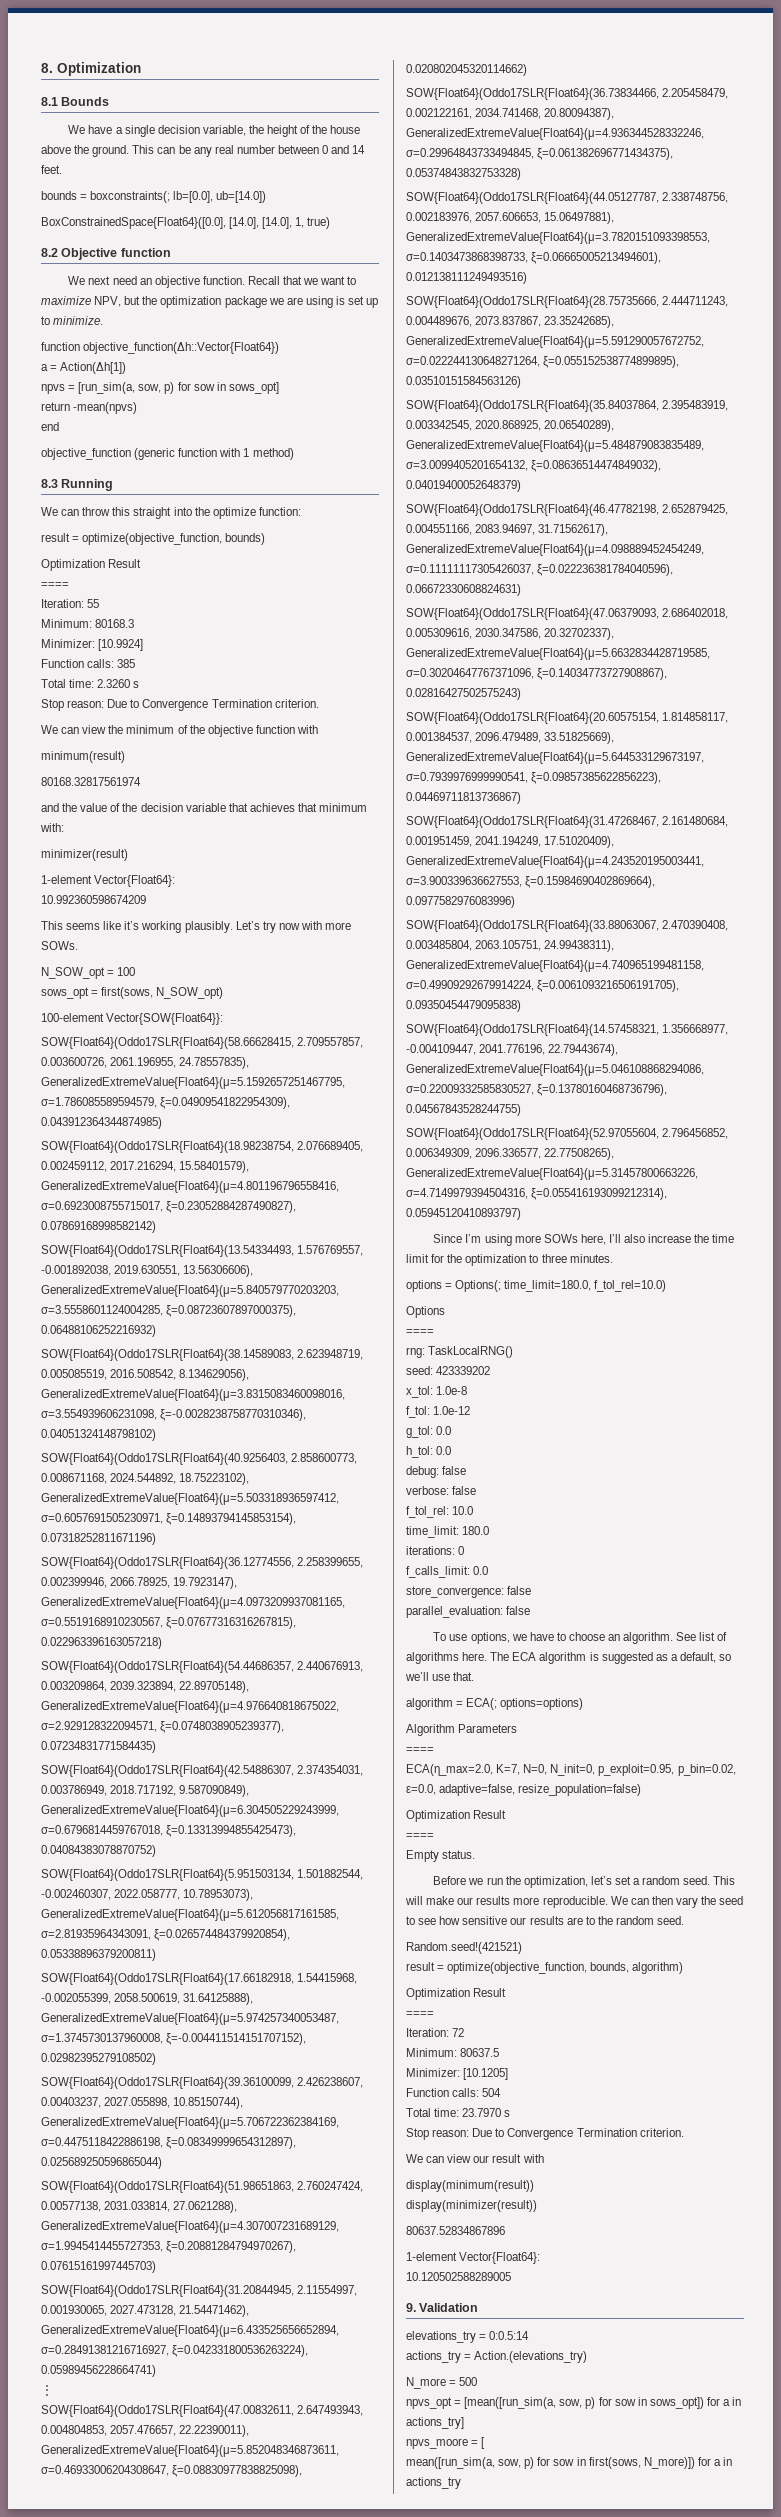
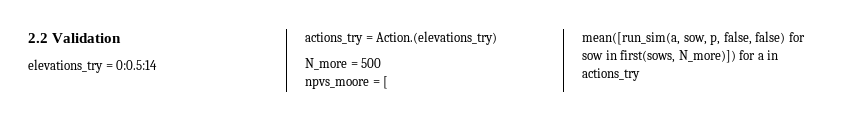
[41,62,141,76] [41,97,110,106] [68,125,361,137] [41,145,366,157] [41,165,62,174] [41,191,267,203] [41,217,331,229] [41,248,171,260] [68,276,357,288] [41,296,379,308] [41,316,104,325] [41,342,280,354] [41,362,127,374] [41,382,279,394] [41,402,138,414] [41,422,59,431] [41,448,294,460] [41,479,114,491] [41,507,301,519] [41,533,266,545] [41,559,142,571] [41,582,69,588] [41,599,100,608] [41,619,135,628] [41,639,144,651] [41,659,136,668] [41,679,140,688] [41,699,319,711] [41,725,318,737] [41,751,125,763] [41,777,141,786] [41,803,368,812] [40,823,64,832] [41,849,128,861] [41,875,176,887] [41,895,146,904] [41,921,352,933] [41,941,78,950] [41,967,136,979] [41,987,224,999] [41,1013,224,1025] [41,1037,364,1049] [41,1057,250,1069] [41,1077,345,1089] [41,1097,291,1109] [41,1117,162,1129] [41,1141,364,1153] [41,1161,250,1173] [41,1181,339,1193] [41,1201,297,1213] [41,1221,156,1233] [41,1245,364,1257] [41,1265,254,1277] [41,1285,339,1297] [41,1305,297,1317] [41,1325,156,1337] [41,1349,364,1361] [41,1369,250,1381] [41,1389,345,1401] [41,1409,307,1421] [41,1429,156,1441] [41,1453,358,1465] [41,1473,250,1485] [41,1493,339,1505] [41,1513,297,1525] [41,1533,156,1545] [41,1557,364,1569] [41,1577,238,1589] [41,1597,345,1609] [41,1617,297,1629] [41,1637,162,1649] [41,1661,364,1673] [41,1681,250,1693] [41,1701,339,1713] [41,1721,285,1733] [41,1741,156,1753] [41,1765,364,1777] [41,1785,250,1797] [41,1805,339,1817] [41,1825,297,1837] [41,1845,156,1857] [41,1869,364,1881] [41,1889,254,1901] [41,1909,339,1921] [41,1929,291,1941] [41,1949,156,1961] [41,1973,358,1985] [41,1993,254,2005] [41,2013,339,2025] [41,2033,307,2045] [41,2053,156,2065] [41,2077,364,2089] [41,2097,244,2109] [41,2117,339,2129] [41,2137,297,2149] [41,2157,162,2169] [41,2181,364,2193] [41,2201,238,2213] [41,2221,339,2233] [41,2241,297,2253] [41,2261,156,2273] [41,2285,358,2297] [41,2305,250,2317] [41,2325,339,2337] [41,2345,309,2357] [41,2365,156,2377] [41,2385,53,2396] [41,2405,364,2417] [41,2425,250,2437] [41,2445,339,2457] [41,2465,303,2477] [406,64,527,76] [406,88,729,100] [406,108,615,120] [406,128,704,140] [406,148,674,160] [406,168,521,180] [406,192,729,204] [406,212,615,224] [406,232,710,244] [406,252,662,264] [406,272,527,284] [406,296,729,308] [406,316,615,328] [406,336,704,348] [406,356,680,368] [406,376,521,388] [406,400,729,412] [406,420,615,432] [406,440,704,452] [406,460,662,472] [406,480,521,492] [406,504,729,516] [406,524,609,536] [406,544,704,556] [406,564,674,576] [406,584,521,596] [406,608,729,620] [406,628,615,640] [406,648,710,660] [406,668,668,680] [406,688,521,700] [406,712,729,724] [406,732,615,744] [406,752,704,764] [406,772,662,784] [406,792,521,804] [406,816,729,828] [406,836,615,848] [406,856,704,868] [406,876,656,888] [406,896,515,908] [406,920,729,932] [406,940,615,952] [406,960,704,972] [406,980,680,992] [406,1000,521,1012] [406,1024,729,1036] [406,1044,619,1056] [406,1064,704,1076] [406,1084,668,1096] [406,1104,521,1116] [406,1128,729,1140] [406,1148,615,1160] [406,1168,698,1180] [406,1188,668,1200] [406,1208,521,1220] [433,1234,735,1246] [406,1254,613,1266] [406,1280,667,1292] [406,1306,445,1318] [406,1329,434,1335] [406,1346,514,1358] [406,1366,491,1375] [406,1386,468,1398] [406,1406,471,1418] [406,1426,452,1438] [406,1446,452,1458] [406,1466,467,1478] [406,1486,477,1495] [406,1506,474,1518] [406,1526,490,1538] [406,1546,465,1555] [406,1566,489,1578] [406,1586,532,1598] [406,1606,531,1618] [433,1632,728,1644] [406,1652,732,1664] [405,1672,475,1681] [406,1698,584,1710] [406,1724,518,1736] [406,1747,434,1753] [406,1764,736,1776] [406,1784,642,1796] [406,1810,507,1822] [406,1833,434,1839] [406,1850,476,1862] [433,1876,736,1888] [405,1896,744,1908] [406,1916,685,1925] [406,1942,522,1954] [406,1962,684,1974] [406,1988,507,2000] [406,2011,434,2017] [406,2028,465,2037] [406,2048,500,2057] [406,2068,509,2080] [406,2088,502,2097] [406,2108,511,2117] [406,2128,684,2140] [406,2154,544,2163] [406,2180,534,2192] [406,2200,537,2212] [406,2226,505,2235] [406,2252,541,2264] [406,2272,511,2281] [406,2303,416,2312] 8. Optimization // 8.1 Bounds // We have a single decision variable, the height of the house above the ground. This can be any real number between 0 and 14 feet. // bounds = boxconstraints(; lb=[0.0], ub=[14.0]) // BoxConstrainedSpace{Float64}([0.0], [14.0], [14.0], 1, true) // 8.2 Objective function // We next need an objective function. Recall that we want to maximize NPV, but the optimization package we are using is set up to minimize. // function objective_function(Δh::Vector{Float64}) // a = Action(Δh[1]) // npvs = [run_sim(a, sow, p) for sow in sows_opt] // return -mean(npvs) // end // objective_function (generic function with 1 method) // 8.3 Running // We can throw this straight into the optimize function: // result = optimize(objective_function, bounds) // Optimization Result // ==== // Iteration: 55 // Minimum: 80168.3 // Minimizer: [10.9924] // Function calls: 385 // Total time: 2.3260 s // Stop reason: Due to Convergence Termination criterion. // We can view the minimum of the objective function with // minimum(result) // 80168.32817561974 // and the value of the decision variable that achieves that minimum with: // minimizer(result) // 1-element Vector{Float64}: // 10.992360598674209 // This seems like it’s working plausibly. Let’s try now with more SOWs. // N_SOW_opt = 100 // sows_opt = first(sows, N_SOW_opt) // 100-element Vector{SOW{Float64}}: // SOW{Float64}(Oddo17SLR{Float64}(58.66628415, 2.709557857, 0.003600726, 2061.196955, 24.78557835), GeneralizedExtremeValue{Float64}(μ=5.1592657251467795, σ=1.786085589594579, ξ=0.04909541822954309), 0.043912364344874985) // SOW{Float64}(Oddo17SLR{Float64}(18.98238754, 2.076689405, 0.002459112, 2017.216294, 15.58401579), GeneralizedExtremeValue{Float64}(μ=4.801196796558416, σ=0.6923008755715017, ξ=0.23052884287490827), 0.07869168998582142) // SOW{Float64}(Oddo17SLR{Float64}(13.54334493, 1.576769557, -0.001892038, 2019.630551, 13.56306606), GeneralizedExtremeValue{Float64}(μ=5.840579770203203, σ=3.5558601124004285, ξ=0.08723607897000375), 0.06488106252216932) // SOW{Float64}(Oddo17SLR{Float64}(38.14589083, 2.623948719, 0.005085519, 2016.508542, 8.134629056), GeneralizedExtremeValue{Float64}(μ=3.8315083460098016, σ=3.554939606231098, ξ=-0.0028238758770310346), 0.04051324148798102) // SOW{Float64}(Oddo17SLR{Float64}(40.9256403, 2.858600773, 0.008671168, 2024.544892, 18.75223102), GeneralizedExtremeValue{Float64}(μ=5.503318936597412, σ=0.6057691505230971, ξ=0.14893794145853154), 0.07318252811671196) // SOW{Float64}(Oddo17SLR{Float64}(36.12774556, 2.258399655, 0.002399946, 2066.78925, 19.7923147), GeneralizedExtremeValue{Float64}(μ=4.0973209937081165, σ=0.5519168910230567, ξ=0.07677316316267815), 0.022963396163057218) // SOW{Float64}(Oddo17SLR{Float64}(54.44686357, 2.440676913, 0.003209864, 2039.323894, 22.89705148), GeneralizedExtremeValue{Float64}(μ=4.976640818675022, σ=2.929128322094571, ξ=0.0748038905239377), 0.07234831771584435) // SOW{Float64}(Oddo17SLR{Float64}(42.54886307, 2.374354031, 0.003786949, 2018.717192, 9.587090849), GeneralizedExtremeValue{Float64}(μ=6.304505229243999, σ=0.6796814459767018, ξ=0.13313994855425473), 0.04084383078870752) // SOW{Float64}(Oddo17SLR{Float64}(5.951503134, 1.501882544, -0.002460307, 2022.058777, 10.78953073), GeneralizedExtremeValue{Float64}(μ=5.612056817161585, σ=2.81935964343091, ξ=0.026574484379920854), 0.05338896379200811) // SOW{Float64}(Oddo17SLR{Float64}(17.66182918, 1.54415968, -0.002055399, 2058.500619, 31.64125888), GeneralizedExtremeValue{Float64}(μ=5.974257340053487, σ=1.3745730137960008, ξ=-0.004411514151707152), 0.02982395279108502) // SOW{Float64}(Oddo17SLR{Float64}(39.36100099, 2.426238607, 0.00403237, 2027.055898, 10.85150744), GeneralizedExtremeValue{Float64}(μ=5.706722362384169, σ=0.4475118422886198, ξ=0.08349999654312897), 0.025689250596865044) // SOW{Float64}(Oddo17SLR{Float64}(51.98651863, 2.760247424, 0.00577138, 2031.033814, 27.0621288), GeneralizedExtremeValue{Float64}(μ=4.307007231689129, σ=1.9945414455727353, ξ=0.20881284794970267), 0.07615161997445703) // SOW{Float64}(Oddo17SLR{Float64}(31.20844945, 2.11554997, 0.001930065, 2027.473128, 21.54471462), GeneralizedExtremeValue{Float64}(μ=6.433525656652894, σ=0.28491381216716927, ξ=0.042331800536263224), 0.05989456228664741) // ⋮ // SOW{Float64}(Oddo17SLR{Float64}(47.00832611, 2.647493943, 0.004804853, 2057.476657, 22.22390011), GeneralizedExtremeValue{Float64}(μ=5.852048346873611, σ=0.46933006204308647, ξ=0.08830977838825098), 0.020802045320114662) // SOW{Float64}(Oddo17SLR{Float64}(36.73834466, 2.205458479, 0.002122161, 2034.741468, 20.80094387), GeneralizedExtremeValue{Float64}(μ=4.936344528332246, σ=0.29964843733494845, ξ=0.061382696771434375), 0.05374843832753328) // SOW{Float64}(Oddo17SLR{Float64}(44.05127787, 2.338748756, 0.002183976, 2057.606653, 15.06497881), GeneralizedExtremeValue{Float64}(μ=3.7820151093398553, σ=0.1403473868398733, ξ=0.06665005213494601), 0.012138111249493516) // SOW{Float64}(Oddo17SLR{Float64}(28.75735666, 2.444711243, 0.004489676, 2073.837867, 23.35242685), GeneralizedExtremeValue{Float64}(μ=5.591290057672752, σ=0.022244130648271264, ξ=0.055152538774899895), 0.03510151584563126) // SOW{Float64}(Oddo17SLR{Float64}(35.84037864, 2.395483919, 0.003342545, 2020.868925, 20.06540289), GeneralizedExtremeValue{Float64}(μ=5.484879083835489, σ=3.0099405201654132, ξ=0.08636514474849032), 0.04019400052648379) // SOW{Float64}(Oddo17SLR{Float64}(46.47782198, 2.652879425, 0.004551166, 2083.94697, 31.71562617), GeneralizedExtremeValue{Float64}(μ=4.098889452454249, σ=0.11111117305426037, ξ=0.022236381784040596), 0.06672330608824631) // SOW{Float64}(Oddo17SLR{Float64}(47.06379093, 2.686402018, 0.005309616, 2030.347586, 20.32702337), GeneralizedExtremeValue{Float64}(μ=5.6632834428719585, σ=0.30204647767371096, ξ=0.14034773727908867), 0.02816427502575243) // SOW{Float64}(Oddo17SLR{Float64}(20.60575154, 1.814858117, 0.001384537, 2096.479489, 33.51825669), GeneralizedExtremeValue{Float64}(μ=5.644533129673197, σ=0.7939976999990541, ξ=0.09857385622856223), 0.04469711813736867) // SOW{Float64}(Oddo17SLR{Float64}(31.47268467, 2.161480684, 0.001951459, 2041.194249, 17.51020409), GeneralizedExtremeValue{Float64}(μ=4.243520195003441, σ=3.900339636627553, ξ=0.15984690402869664), 0.0977582976083996) // SOW{Float64}(Oddo17SLR{Float64}(33.88063067, 2.470390408, 0.003485804, 2063.105751, 24.99438311), GeneralizedExtremeValue{Float64}(μ=4.740965199481158, σ=0.49909292679914224, ξ=0.0061093216506191705), 0.09350454479095838) // SOW{Float64}(Oddo17SLR{Float64}(14.57458321, 1.356668977, -0.004109447, 2041.776196, 22.79443674), GeneralizedExtremeValue{Float64}(μ=5.046108868294086, σ=0.22009332585830527, ξ=0.13780160468736796), 0.04567843528244755) // SOW{Float64}(Oddo17SLR{Float64}(52.97055604, 2.796456852, 0.006349309, 2096.336577, 22.77508265), GeneralizedExtremeValue{Float64}(μ=5.31457800663226, σ=4.7149979394504316, ξ=0.055416193099212314), 0.05945120410893797) // Since I’m using more SOWs here, I’ll also increase the time limit for the optimization to three minutes. // options = Options(; time_limit=180.0, f_tol_rel=10.0) // Options // ==== // rng: TaskLocalRNG() // seed: 423339202 // x_tol: 1.0e-8 // f_tol: 1.0e-12 // g_tol: 0.0 // h_tol: 0.0 // debug: false // verbose: false // f_tol_rel: 10.0 // time_limit: 180.0 // iterations: 0 // f_calls_limit: 0.0 // store_convergence: false // parallel_evaluation: false // To use options, we have to choose an algorithm. See list of algorithms here. The ECA algorithm is suggested as a default, so we’ll use that. // algorithm = ECA(; options=options) // Algorithm Parameters // ==== // ECA(η_max=2.0, K=7, N=0, N_init=0, p_exploit=0.95, p_bin=0.02, ε=0.0, adaptive=false, resize_population=false) // Optimization Result // ==== // Empty status. // Before we run the optimization, let’s set a random seed. This will make our results more reproducible. We can then vary the seed to see how sensitive our results are to the random seed. // Random.seed!(421521) // result = optimize(objective_function, bounds, algorithm) // Optimization Result // ==== // Iteration: 72 // Minimum: 80637.5 // Minimizer: [10.1205] // Function calls: 504 // Total time: 23.7970 s // Stop reason: Due to Convergence Termination criterion. // We can view our result with // display(minimum(result)) // display(minimizer(result)) // 80637.52834867896 // 1-element Vector{Float64}: // 10.120502588289005 // 9. -> [28,33,48,43] 2.2
[406,2397,742,2409] [406,2417,464,2429] // npvs_opt = [mean([run_sim(a, sow, p) for sow in sows_opt]) for a in actions_try] -> (382, 63) none
[524,2457,535,2469] p) -> [710,31,786,45] p, false, false)

